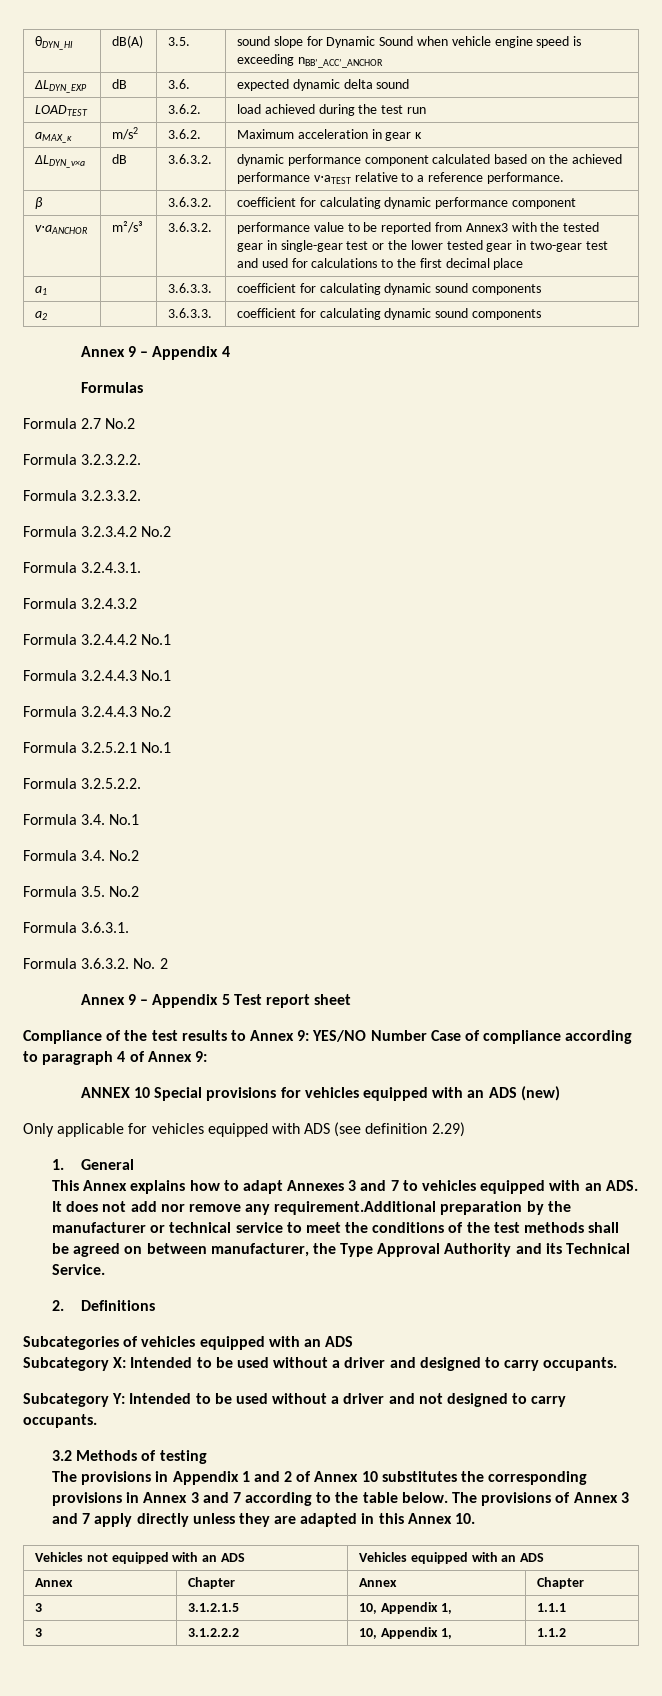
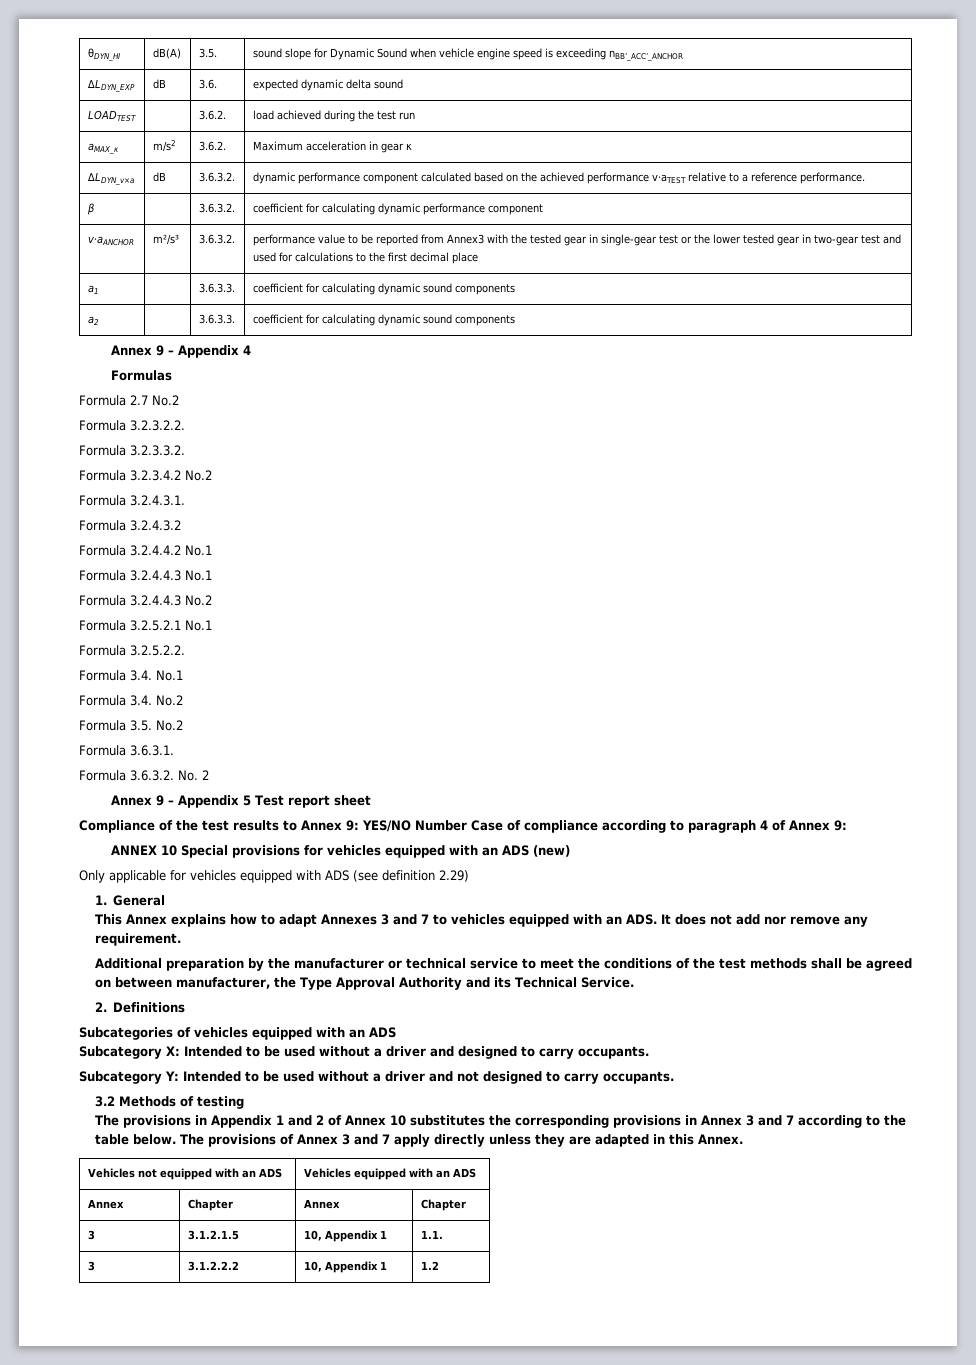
[274,1201,437,1215] requirement.Additional -> [94,933,181,946] [94,958,162,969] requirement. // Additional
[407,1513,475,1524] Annex 10. -> [697,1134,743,1145] Annex.
[440,1603,452,1614] [537,1603,567,1612] 1, | 1.1.1 -> [379,1230,387,1239] [420,1230,443,1239] 1 | 1.1.
[440,1628,452,1639] [537,1628,567,1637] 1, | 1.1.2 -> [379,1261,387,1270] [420,1261,439,1270] 1 | 1.2

